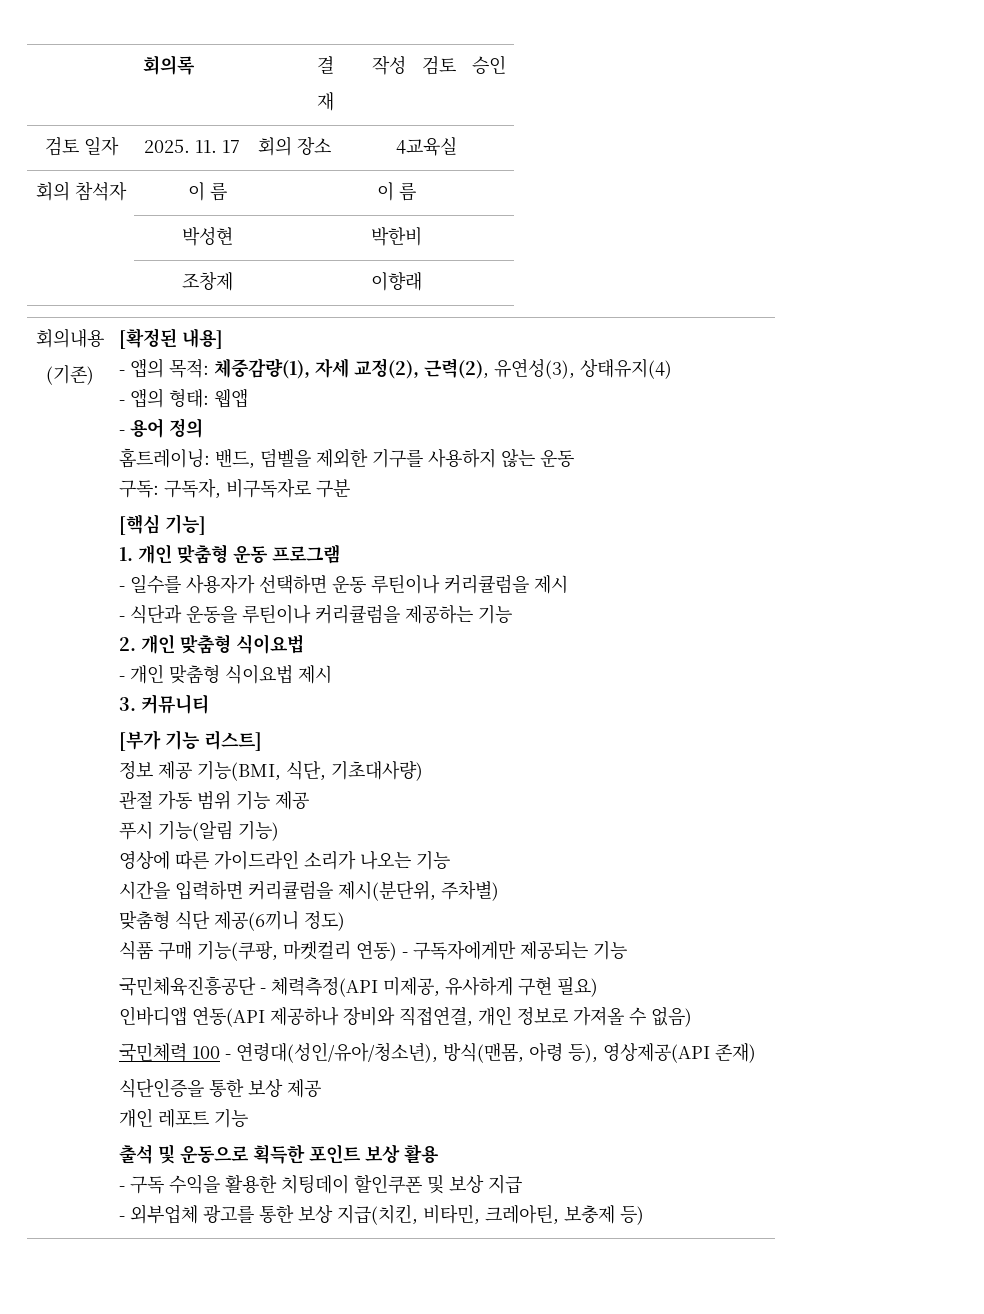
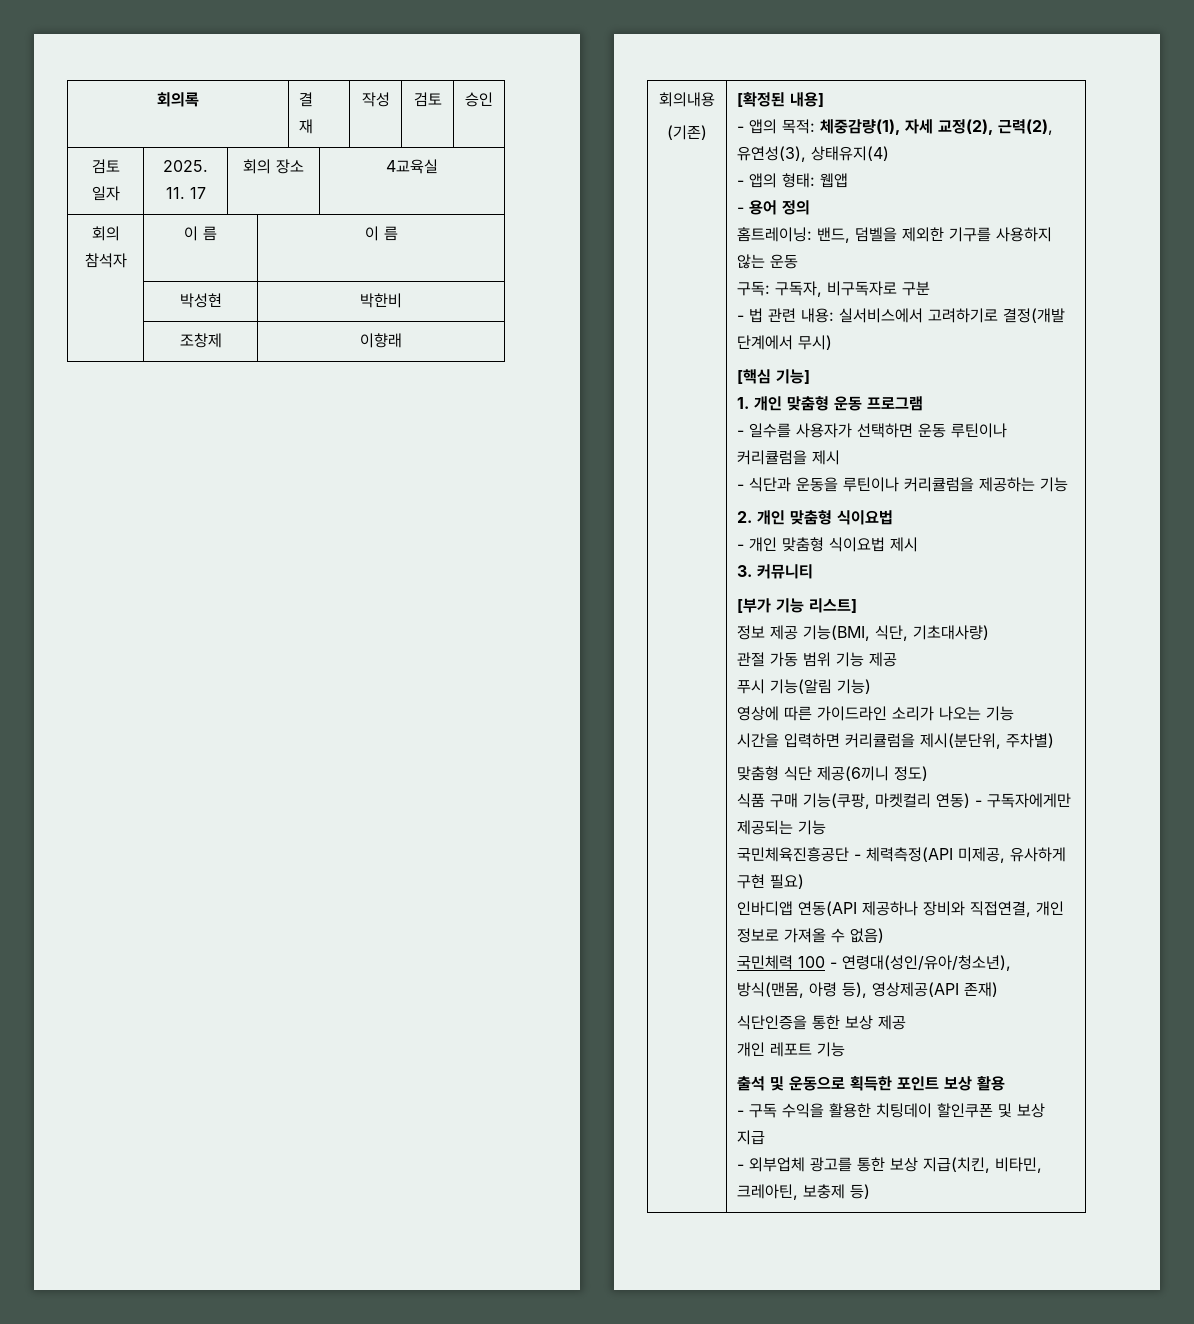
(350, 488) none -> [737,308,1066,323] [737,335,833,350] // - 법 관련 내용: 실서비스에서 고려하기로 결정(개발 단계에서 무시)

